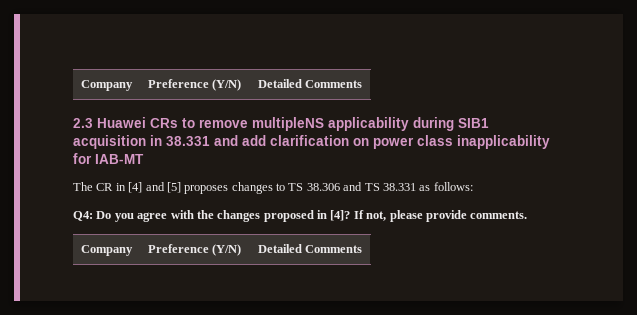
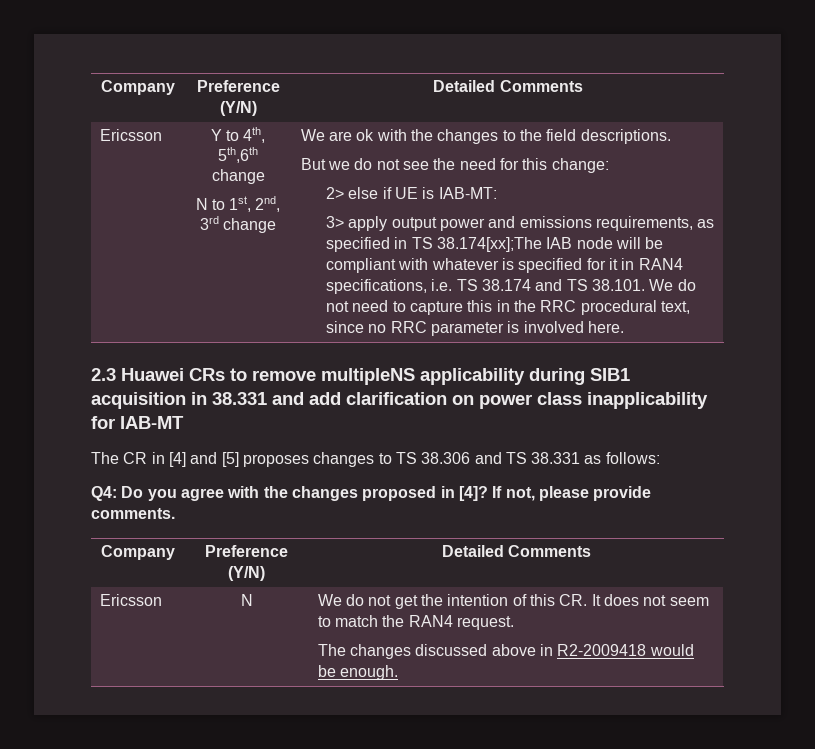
[81,80,133,91] [147,79,242,91] [257,79,363,88] Company | Preference (Y/N) | Detailed Comments -> [100,80,175,95] [196,80,280,92] [219,101,257,116] [433,80,583,92] [99,129,162,141] [210,127,266,143] [218,147,258,163] [211,169,265,184] [195,196,281,212] [199,216,277,233] [300,129,671,144] [300,158,609,173] [325,187,497,199] [325,216,715,231] [325,237,664,252] [325,258,683,273] [325,279,696,294] [325,300,690,315] [325,321,624,336] Company | Preference (Y/N) | Detailed Comments // Ericsson | Y to 4th, 5th,6th change // N to 1st, 2nd, 3rd change | We are ok with the changes to the field descriptions. // But we do not see the need for this change: // 2> else if UE is IAB-MT: // 3> apply output power and emissions requirements, as specified in TS 38.174[xx];The IAB node will be compliant with whatever is specified for it in RAN4 specifications, i.e. TS 38.174 and TS 38.101. We do not need to capture this in the RRC procedural text, since no RRC parameter is involved here.
(363, 249) none -> [99,594,162,606] [240,594,253,606] [317,594,709,609] [317,615,515,630] [317,644,694,659] [317,665,399,680] // Ericsson | N | We do not get the intention of this CR. It does not seem to match the RAN4 request. // The changes discussed above in R2-2009418 would be enough.

